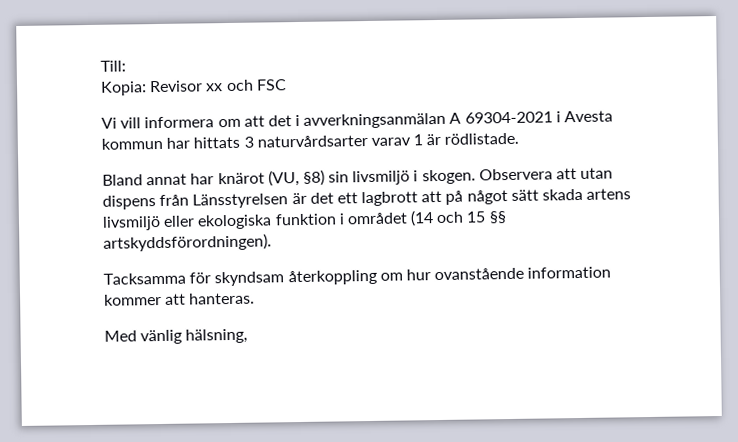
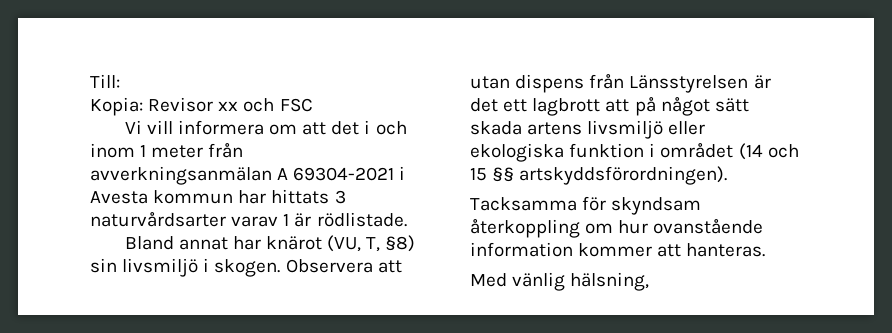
(301, 120) none -> [375,121,407,135] [90,143,244,158] och inom 1 meter från
(300, 178) none -> [366,237,381,252] T,

